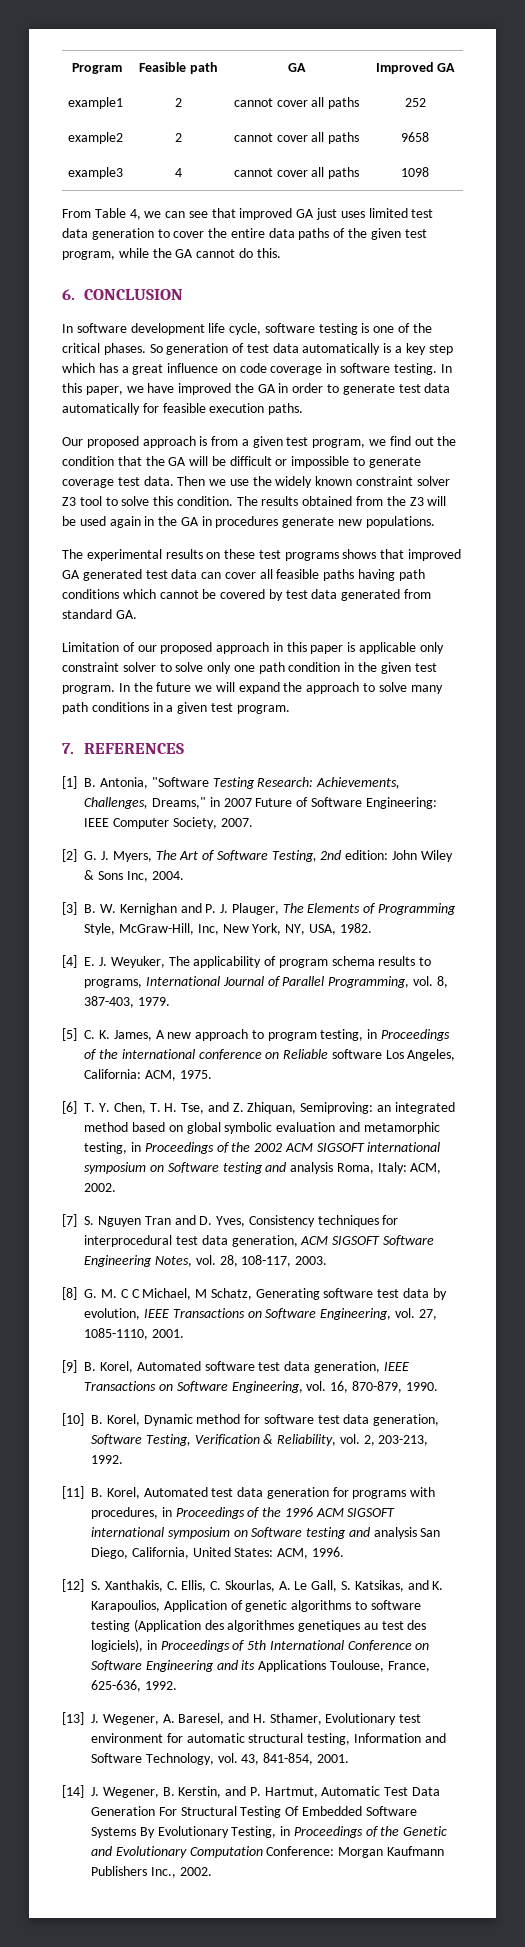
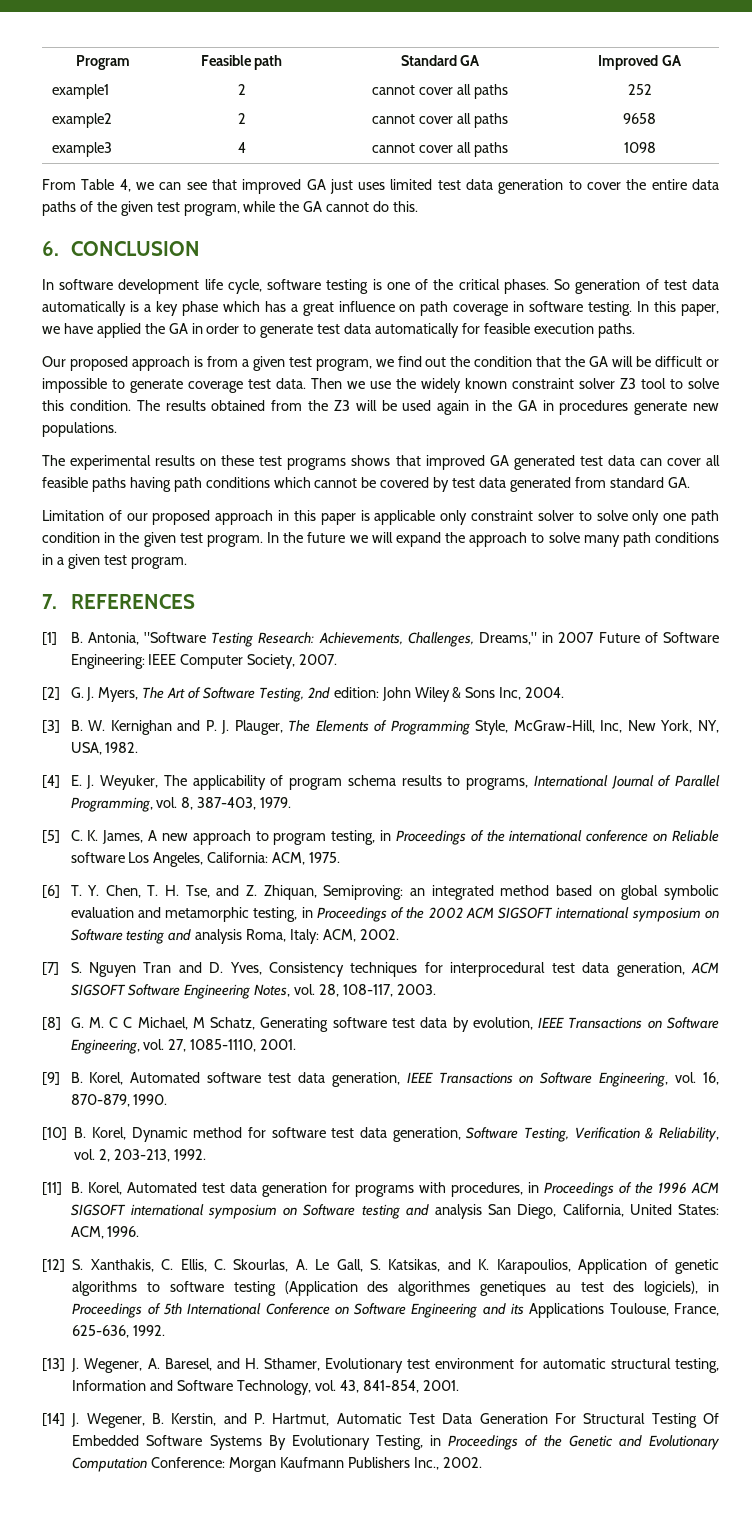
(218, 68) none -> [400,55,457,66] Standard
[428,344,453,355] step -> [181,301,218,316] phase
[239,363,267,373] code -> [420,301,449,316] path
[178,383,232,395] improved -> [96,323,141,338] applied

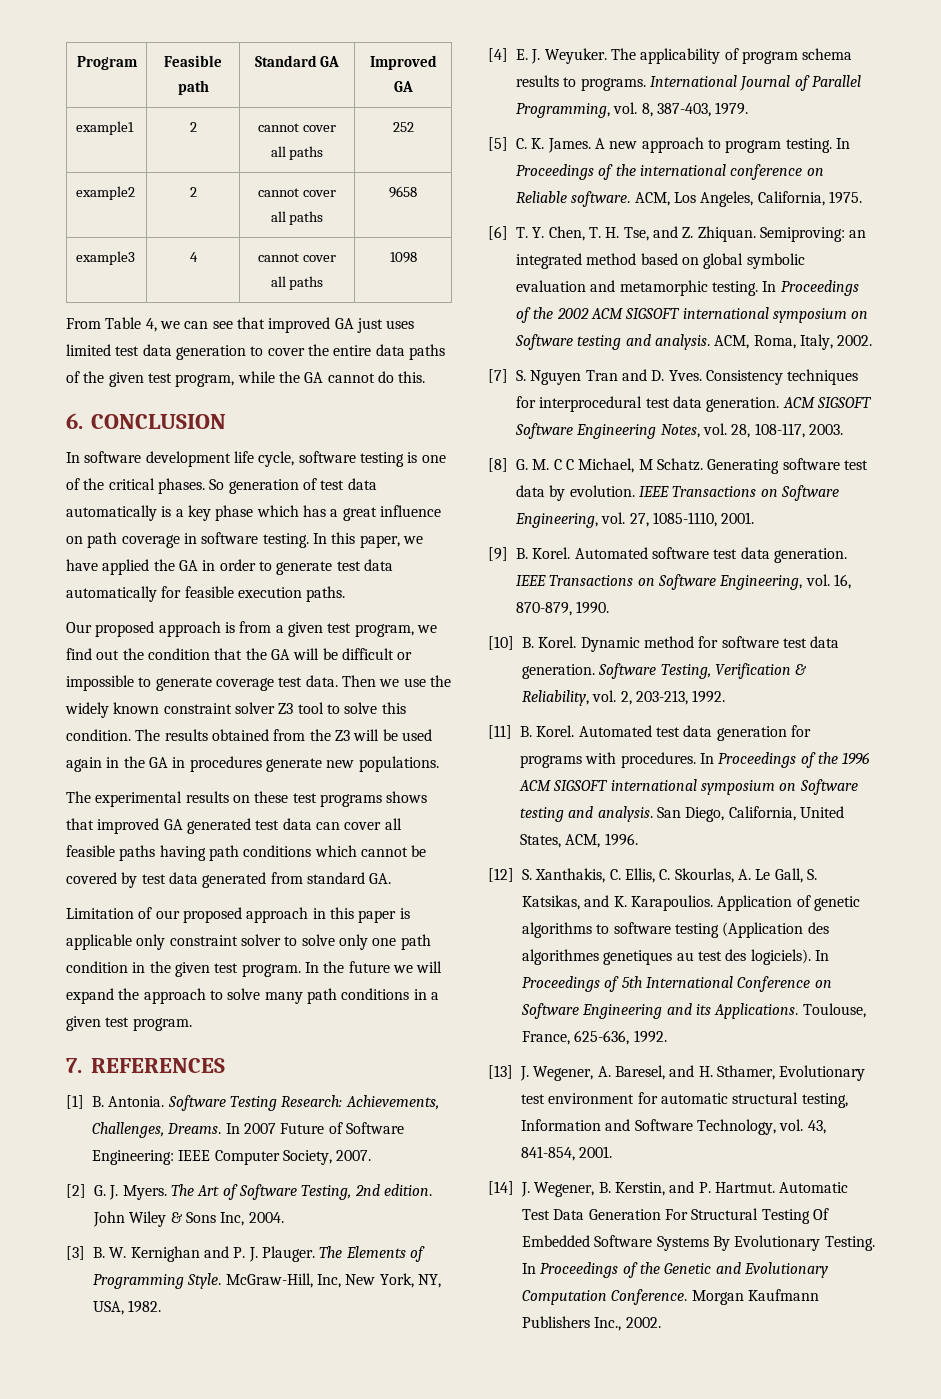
[87,632,206,645] Antonia, "Software -> [108,1095,226,1111] Antonia. Software
[478,632,554,645] Dreams," in -> [167,1123,240,1134] Dreams. In
[98,687,139,702] Myers, -> [122,1185,167,1200] Myers.
[333,687,379,698] edition: -> [383,1184,432,1196] edition.
[234,720,283,735] Plauger, -> [261,1246,315,1262] Plauger.
[475,720,509,735] Style, -> [187,1273,222,1289] Style.
[100,775,159,790] Weyuker, -> [544,48,607,64] Weyuker.
[466,778,529,790] programs, -> [580,78,646,91] programs.
[102,830,144,844] James, -> [547,138,591,153] James.
[331,830,392,845] testing, in -> [785,138,850,153] testing. In
[70,852,306,867] software Los Angeles, California: ACM, -> [571,191,825,207] software. ACM, Los Angeles, California,
[263,885,317,900] Zhiquan, -> [697,226,756,242] Zhiquan.
[253,907,313,922] testing, in -> [711,281,777,296] testing. In
[195,929,356,944] analysis Roma, Italy: ACM, -> [654,334,833,350] analysis. ACM, Roma, Italy,
[229,962,262,975] Yves, -> [668,370,702,381] Yves.
[616,962,685,977] generation, -> [706,397,780,412] generation.
[210,1017,256,1030] Schatz, -> [656,458,703,471] Schatz.
[472,1017,533,1030] evolution, -> [569,485,635,497] evolution.
[89,1072,124,1085] Korel, -> [532,547,571,559] Korel.
[331,1072,400,1087] generation, -> [773,548,847,563] generation.
[91,1127,126,1140] Korel, -> [538,636,577,648] Korel.
[392,1127,461,1142] generation, -> [522,664,595,679] generation.
[87,1182,122,1195] Korel, -> [536,725,575,737] Korel.
[450,1182,539,1197] procedures, in -> [620,752,714,768] procedures. In
[434,1204,482,1219] analysis -> [597,806,653,822] analysis.
[677,1204,719,1215] States: -> [520,834,561,848] States,
[496,1259,571,1274] Karapoulios, -> [630,895,713,911] Karapoulios.
[644,1281,719,1296] logiciels), in -> [750,949,829,965] logiciels). In
[529,1303,605,1318] Applications -> [714,1003,799,1019] Applications.
[272,1413,330,1426] Hartmut, -> [714,1182,775,1193] Hartmut.
[375,1435,442,1450] Testing, in -> [824,1236,875,1251] [522,1263,536,1274] Testing. In
[151,1457,226,1468] Conference: -> [611,1289,688,1305] Conference.

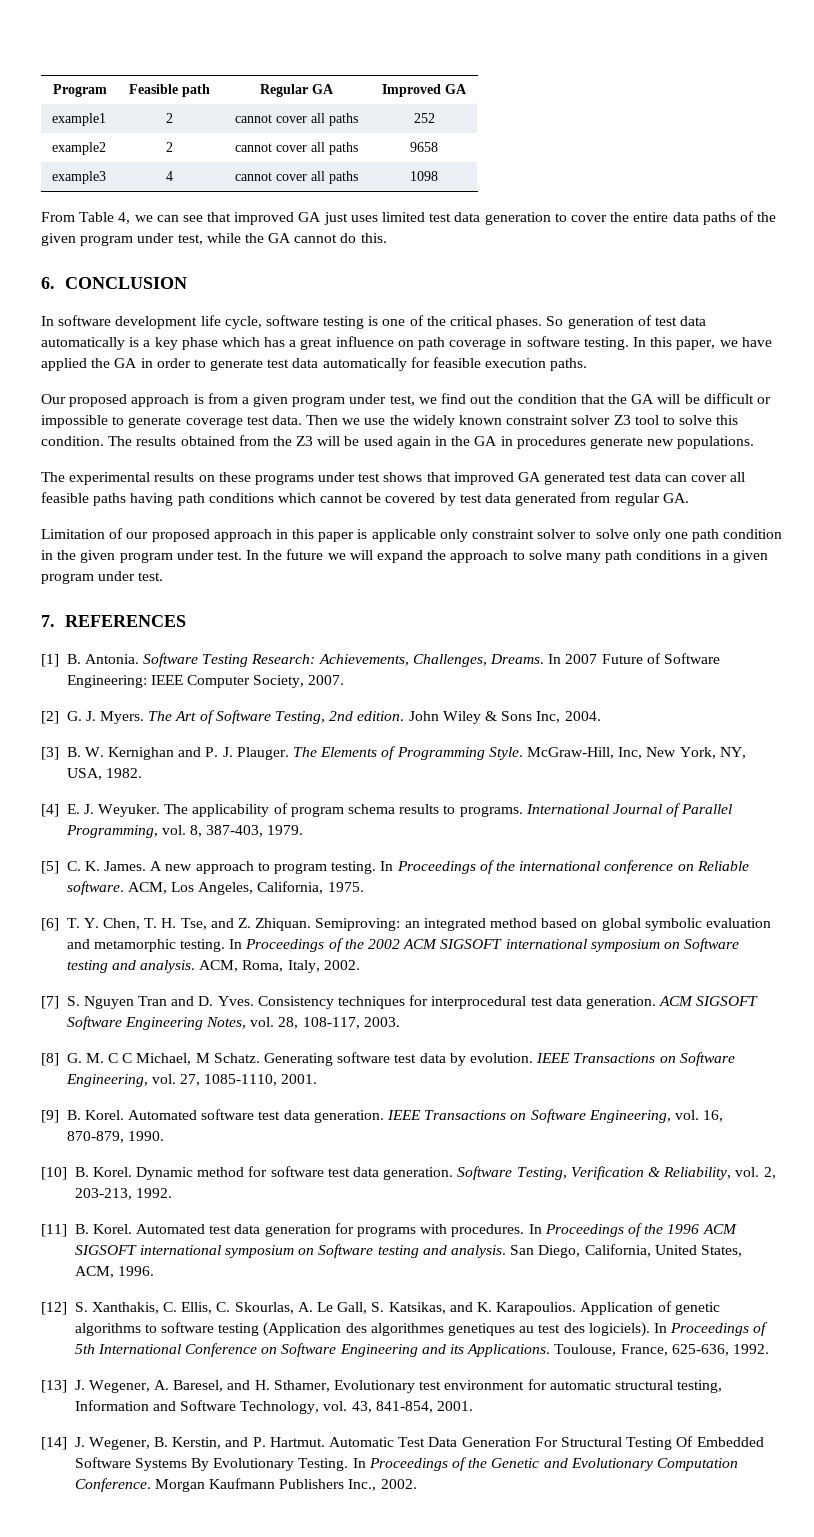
[254,55,317,67] Standard -> [259,84,308,97] Regular
[147,373,235,387] test program, -> [80,233,203,246] program under test,
[327,623,414,637] test program, -> [292,394,415,407] program under test,
[292,793,382,807] test programs -> [254,472,381,485] programs under test
[306,872,365,884] standard -> [614,493,660,506] regular
[214,963,301,977] test program. -> [119,550,242,563] program under test.
[105,1017,192,1031] test program. -> [41,571,164,584] program under test.

